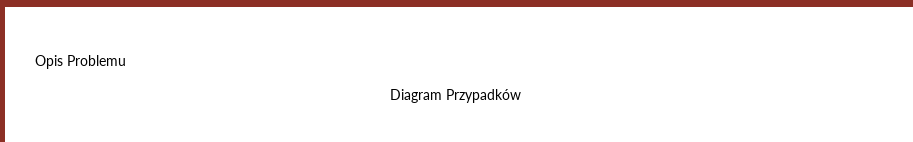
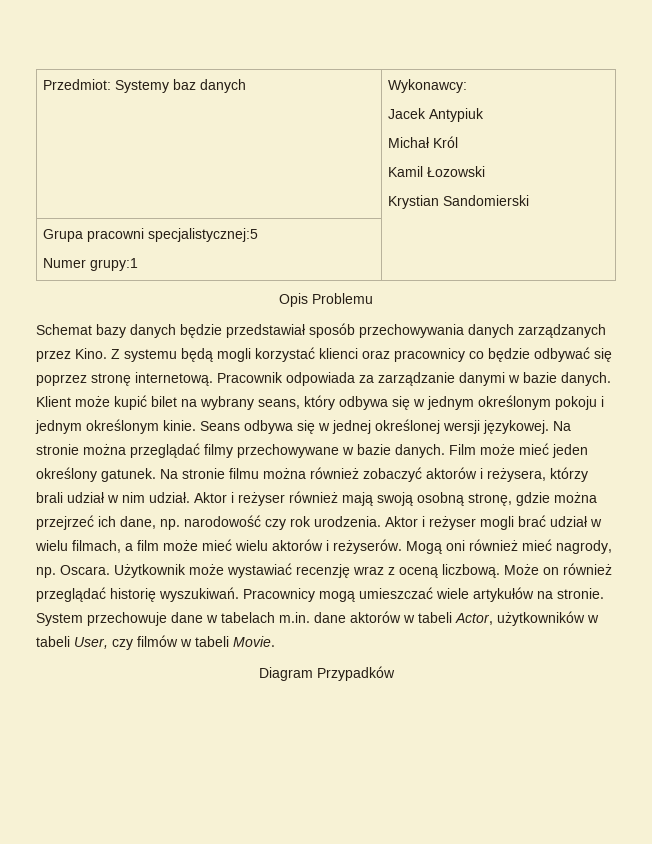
[35,55,126,69] Opis Problemu -> [43,79,247,93] [388,79,468,93] [388,108,485,122] [388,136,459,148] [388,166,486,177] [388,195,530,209] [43,228,259,242] [43,258,139,271] [279,293,373,307] [36,323,606,338] [36,347,612,362] [36,372,611,386] [36,395,604,410] [35,419,571,434] [36,443,588,458] [36,467,588,482] [36,491,597,506] [36,515,602,530] [35,539,612,554] [36,563,612,578] [36,587,604,602] [36,611,599,626] [36,635,275,650] Przedmiot: Systemy baz danych | Wykonawcy: // Jacek Antypiuk // Michał Król // Kamil Łozowski // Krystian Sandomierski // Grupa pracowni specjalistycznej:5 // Numer grupy:1 | // Opis Problemu // Schemat bazy danych będzie przedstawiał sposób przechowywania danych zarządzanych przez Kino. Z systemu będą mogli korzystać klienci oraz pracownicy co będzie odbywać się poprzez stronę internetową. Pracownik odpowiada za zarządzanie danymi w bazie danych. Klient może kupić bilet na wybrany seans, który odbywa się w jednym określonym pokoju i jednym określonym kinie. Seans odbywa się w jednej określonej wersji językowej. Na stronie można przeglądać filmy przechowywane w bazie danych. Film może mieć jeden określony gatunek. Na stronie filmu można również zobaczyć aktorów i reżysera, którzy brali udział w nim udział. Aktor i reżyser również mają swoją osobną stronę, gdzie można przejrzeć ich dane, np. narodowość czy rok urodzenia. Aktor i reżyser mogli brać udział w wielu filmach, a film może mieć wielu aktorów i reżyserów. Mogą oni również mieć nagrody, np. Oscara. Użytkownik może wystawiać recenzję wraz z oceną liczbową. Może on również przeglądać historię wyszukiwań. Pracownicy mogą umieszczać wiele artykułów na stronie. System przechowuje dane w tabelach m.in. dane aktorów w tabeli Actor, użytkowników w tabeli User, czy filmów w tabeli Movie.

